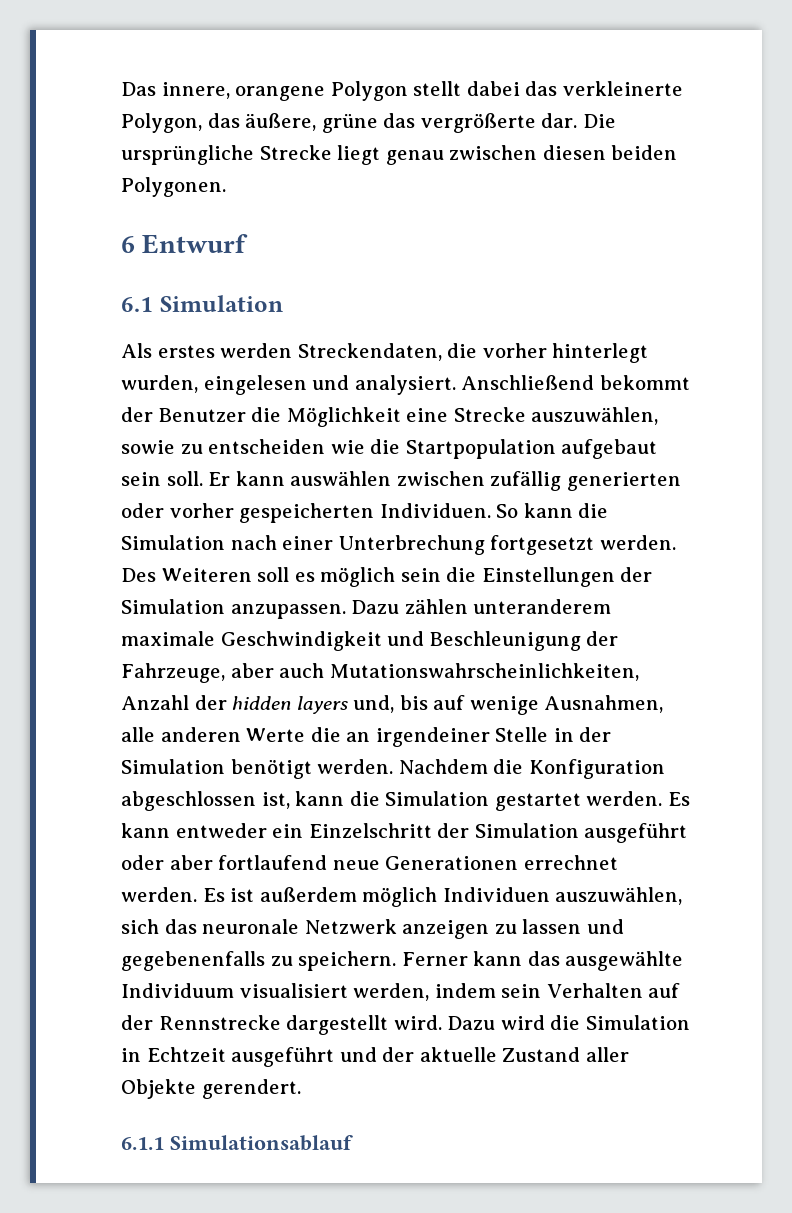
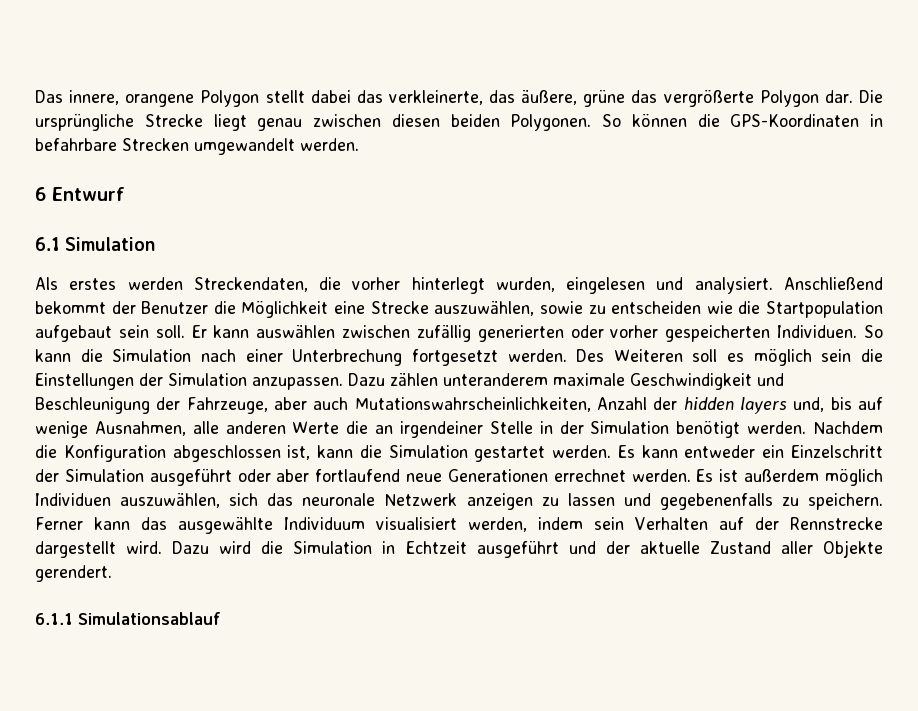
[562,81,683,96] [121,113,202,133] verkleinerte Polygon, -> [388,90,483,105] verkleinerte,
(536, 123) none -> [759,90,819,107] Polygon
(226, 187) none -> [602,113,883,127] [35,138,359,155] So können die GPS-Koordinaten in befahrbare Strecken umgewandelt werden.

